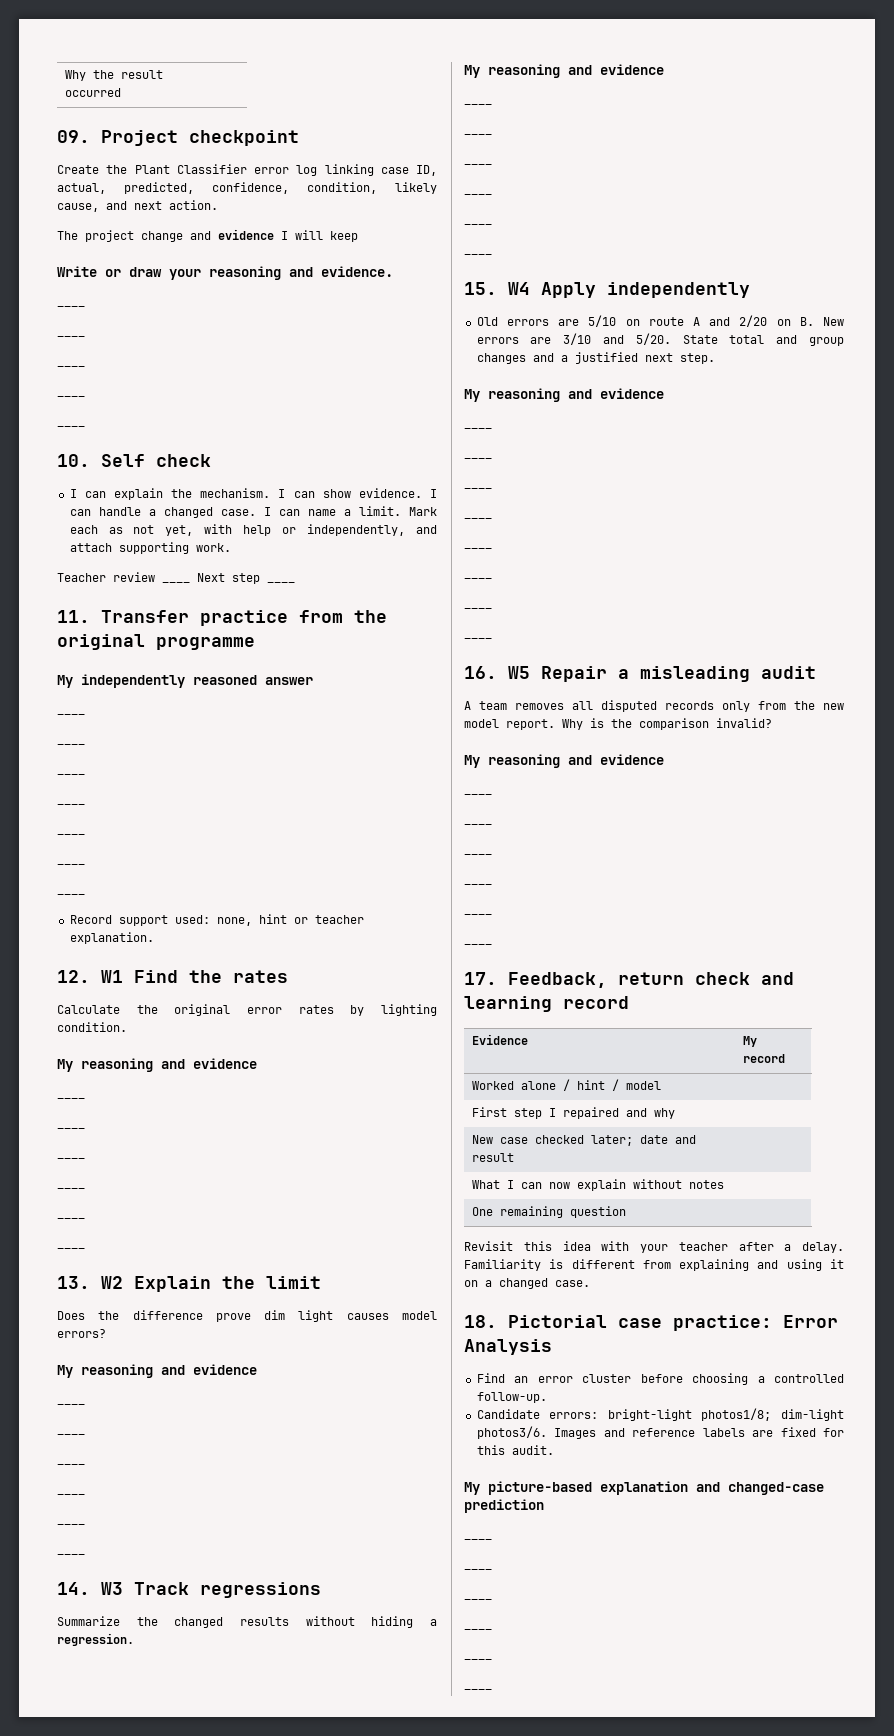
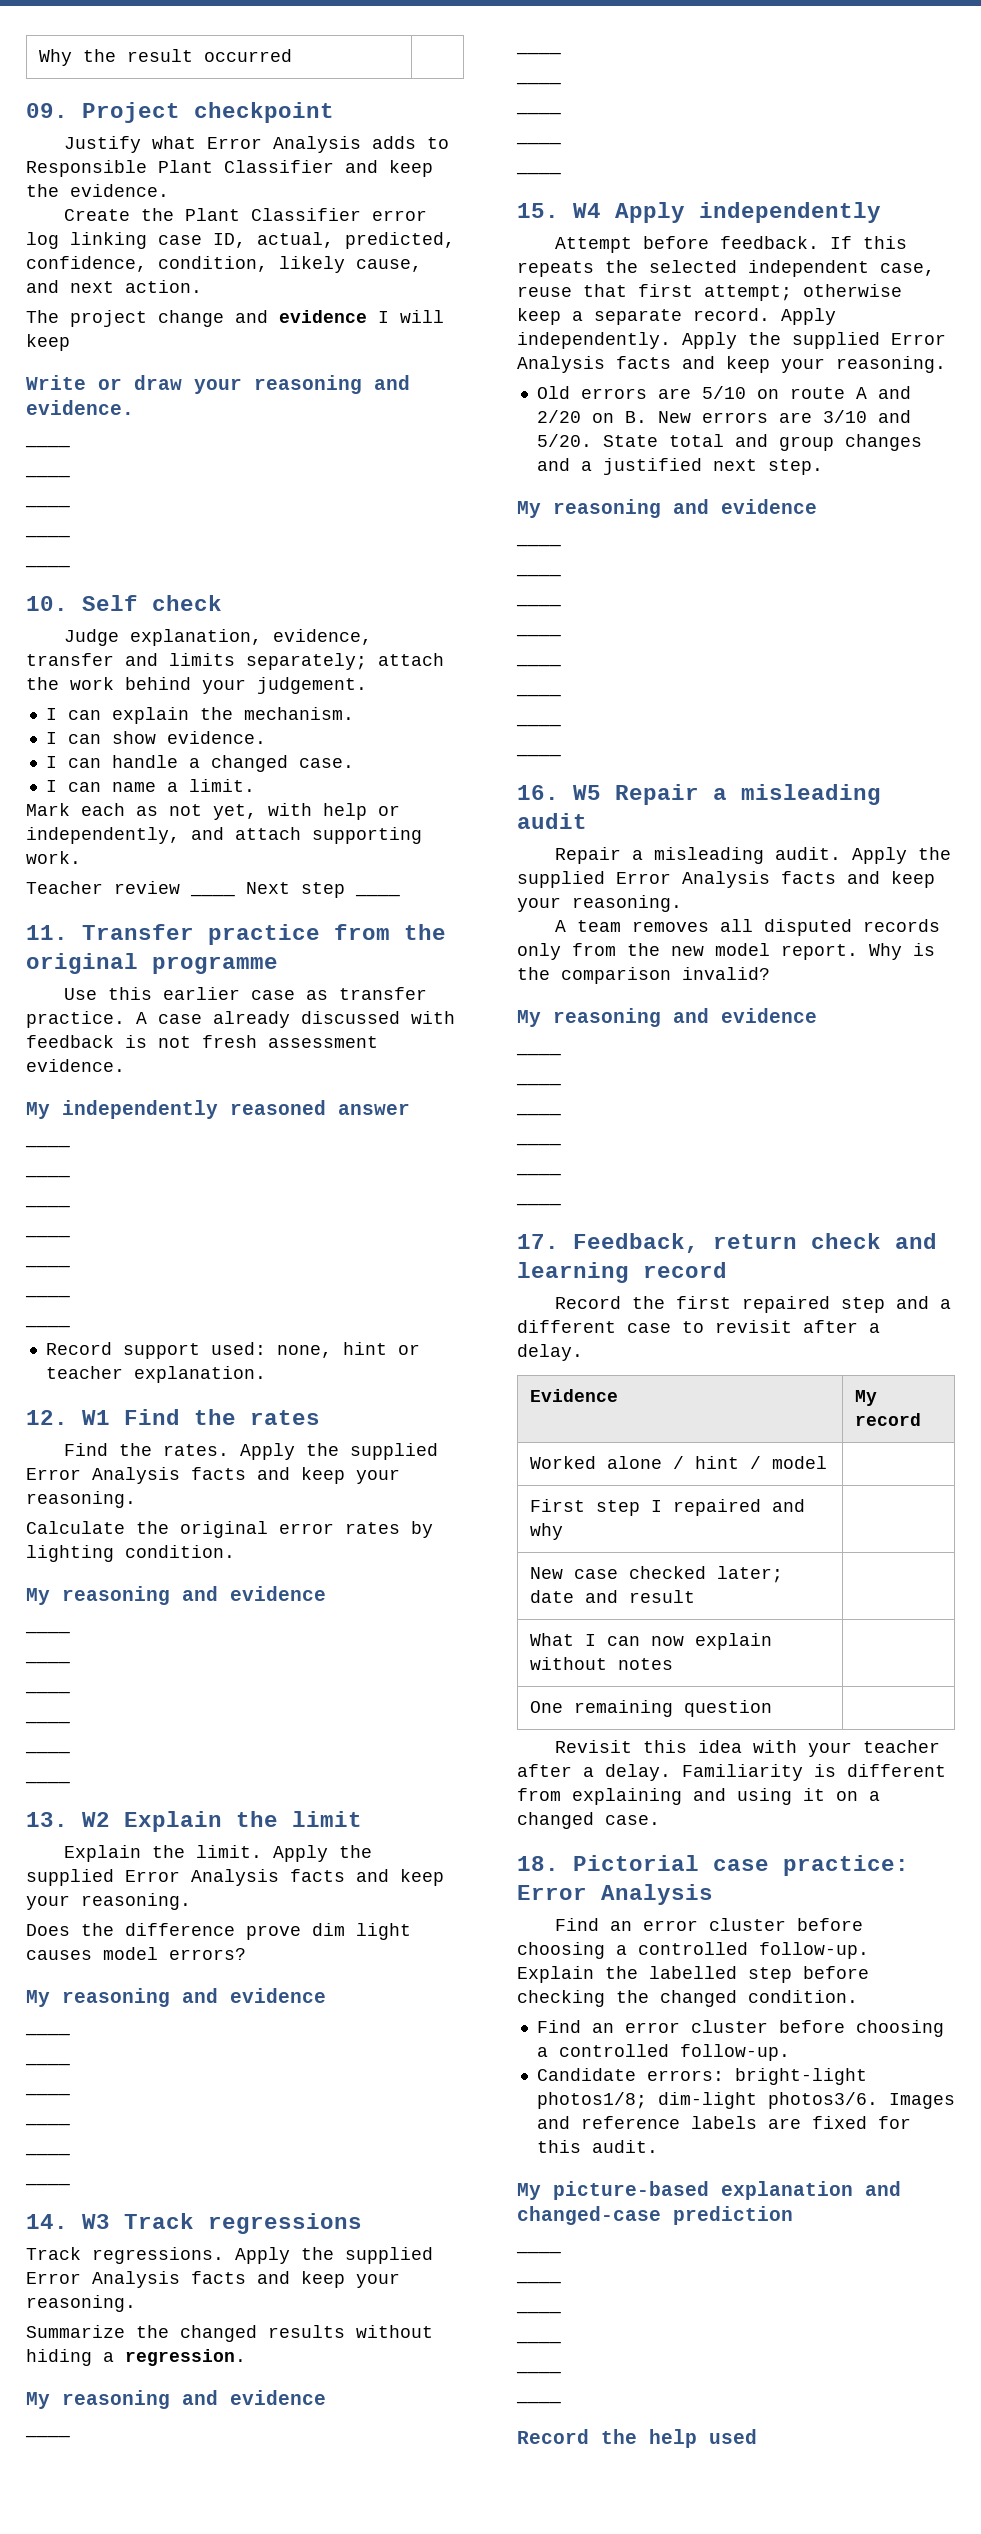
(299, 138) none -> [64,136,450,153] [26,160,433,177] [26,184,169,197] // Justify what Error Analysis adds to Responsible Plant Classifier and keep the evidence.
(211, 460) none -> [64,629,373,646] [26,653,444,670] [26,677,367,694] // Judge explanation, evidence, transfer and limits separately; attach the work behind your judgement.
(271, 493) none -> (354, 713) //
(422, 493) none -> (266, 737) //
(256, 512) none -> (354, 763) //
(401, 511) none -> (255, 785) //
(255, 643) none -> [64,987,428,1000] [26,1011,455,1028] [26,1035,378,1048] [26,1059,125,1072] // Use this earlier case as transfer practice. A case already discussed with feedback is not fresh assessment evidence.
(288, 976) none -> [64,1443,439,1460] [26,1467,400,1484] [26,1491,136,1508] // Find the rates. Apply the supplied Error Analysis facts and keep your reasoning.
(321, 1282) none -> [64,1845,373,1862] [26,1869,444,1886] [26,1893,191,1910] // Explain the limit. Apply the supplied Error Analysis facts and keep your reasoning.
(321, 1590) none -> [26,2247,433,2264] [26,2271,400,2288] [26,2295,136,2312] // Track regressions. Apply the supplied Error Analysis facts and keep your reasoning.
(750, 290) none -> [555,236,908,253] [517,260,935,277] [517,284,902,301] [517,308,836,325] [517,332,946,349] [517,356,946,373] // Attempt before feedback. If this repeats the selected independent case, reuse that first attempt; otherwise keep a separate record. Apply independently. Apply the supplied Error Analysis facts and keep your reasoning.
(816, 672) none -> [555,847,952,864] [517,871,935,888] [517,895,682,912] // Repair a misleading audit. Apply the supplied Error Analysis facts and keep your reasoning.
(629, 1002) none -> [555,1296,952,1313] [517,1320,880,1333] [517,1344,583,1361] // Record the first repaired step and a different case to revisit after a delay.
(552, 1347) none -> [555,1918,864,1931] [517,1942,869,1959] [517,1966,869,1983] [517,1990,858,2007] // Find an error cluster before choosing a controlled follow-up. Explain the labelled step before checking the changed condition.
(492, 1689) none -> [517,2429,757,2448] // Record the help used

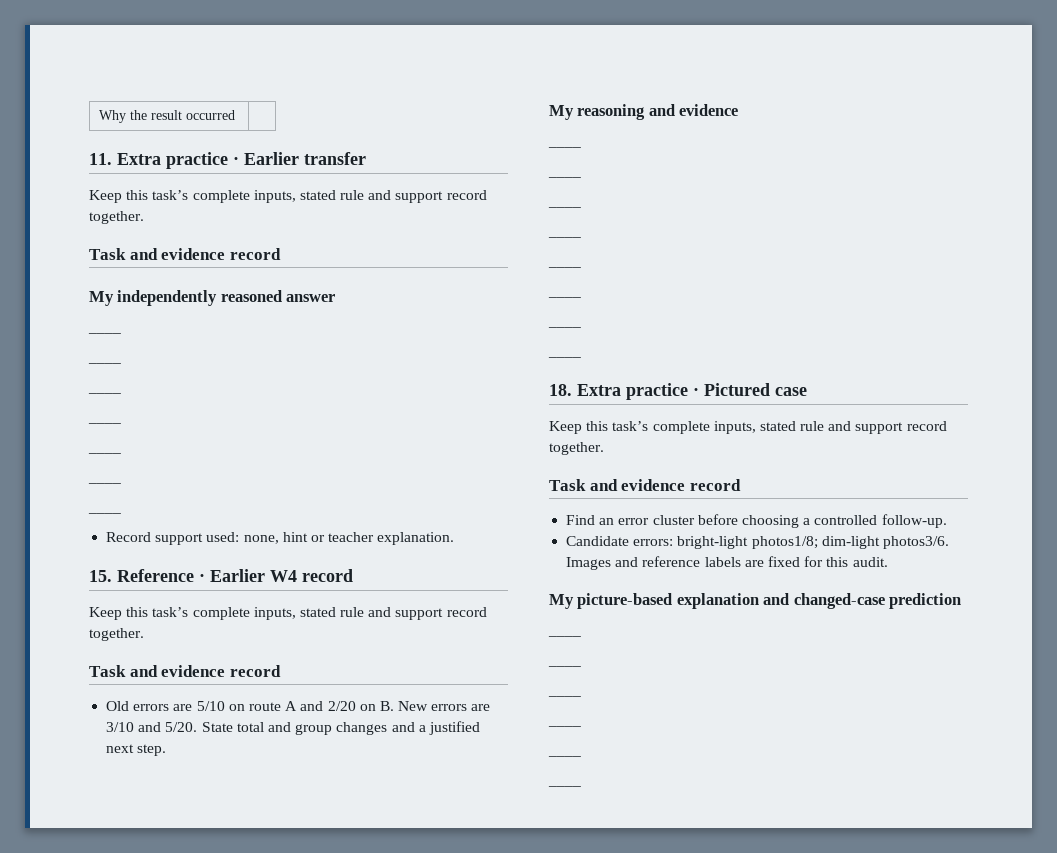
[26,102,334,123] [64,136,450,153] [26,160,433,177] [26,184,169,197] [64,208,428,221] [26,232,455,249] [26,256,422,273] [26,280,202,293] [26,310,444,327] [26,334,70,351] [26,375,410,394] [26,400,134,415] [25,445,70,448] [25,475,70,478] [25,505,70,508] [25,535,70,538] [25,565,70,568] [26,595,222,611] [64,629,373,646] [26,653,444,670] [26,677,367,694] [45,707,354,724] [45,731,266,744] [45,755,354,772] [45,779,255,792] [26,803,400,820] [26,827,422,844] [26,851,81,864] [26,881,180,894] [190,894,235,897] [246,882,400,898] [26,924,446,945] [26,953,278,974] [64,987,428,1000] [26,1011,455,1028] [26,1035,378,1048] [26,1059,125,1072] 09. Project checkpoint // Justify what Error Analysis adds to Responsible Plant Classifier and keep the evidence. // Create the Plant Classifier error log linking case ID, actual, predicted, confidence, condition, likely cause, and next action. // The project change and evidence I will keep // Write or draw your reasoning and evidence. // ____ // ____ // ____ // ____ // ____ // 10. Self check // Judge explanation, evidence, transfer and limits separately; attach the work behind your judgement. // I can explain the mechanism. // I can show evidence. // I can handle a changed case. // I can name a limit. // Mark each as not yet, with help or independently, and attach supporting work. // Teacher review ____ Next step ____ // 11. Transfer practice from the original programme // Use this earlier case as transfer practice. A case already discussed with feedback is not fresh assessment evidence. -> [89,152,366,169] [89,190,487,203] [89,211,144,224] [89,248,281,260] 11. Extra practice · Earlier transfer // Keep this task’s complete inputs, stated rule and support record together. // Task and evidence record
[26,1409,320,1425] [64,1443,439,1460] [26,1467,400,1484] [26,1491,136,1508] [26,1521,433,1538] [26,1545,235,1562] [26,1586,326,1605] [25,1631,70,1634] [25,1661,70,1664] [25,1691,70,1694] [25,1721,70,1724] [25,1751,70,1754] [25,1781,70,1784] [26,1811,362,1832] [64,1845,373,1862] [26,1869,444,1886] [26,1893,191,1910] [26,1923,411,1940] [26,1947,246,1960] [26,1988,326,2007] [25,2033,70,2036] [25,2063,70,2066] [25,2093,70,2096] [25,2123,70,2126] [25,2153,70,2156] [25,2183,70,2186] [26,2213,362,2234] [26,2247,433,2264] [26,2271,400,2288] [26,2295,136,2312] [26,2325,433,2342] [26,2349,246,2366] [26,2390,326,2409] [25,2435,70,2438] [516,52,561,55] [516,82,561,85] [516,112,561,115] [516,142,561,145] [516,172,561,175] [517,202,881,223] [555,236,908,253] [517,260,935,277] [517,284,902,301] [517,308,836,325] [517,332,946,349] [517,356,946,373] 12. W1 Find the rates // Find the rates. Apply the supplied Error Analysis facts and keep your reasoning. // Calculate the original error rates by lighting condition. // My reasoning and evidence // ____ // ____ // ____ // ____ // ____ // ____ // 13. W2 Explain the limit // Explain the limit. Apply the supplied Error Analysis facts and keep your reasoning. // Does the difference prove dim light causes model errors? // My reasoning and evidence // ____ // ____ // ____ // ____ // ____ // ____ // 14. W3 Track regressions // Track regressions. Apply the supplied Error Analysis facts and keep your reasoning. // Summarize the changed results without hiding a regression. // My reasoning and evidence // ____ // ____ // ____ // ____ // ____ // ____ // 15. W4 Apply independently // Attempt before feedback. If this repeats the selected independent case, reuse that first attempt; otherwise keep a separate record. Apply independently. Apply the supplied Error Analysis facts and keep your reasoning. -> [89,569,353,582] [89,607,487,620] [89,628,144,641] [89,665,281,677] 15. Reference · Earlier W4 record // Keep this task’s complete inputs, stated rule and support record together. // Task and evidence record
[517,784,881,805] [517,813,587,829] [555,847,952,864] [517,871,935,888] [517,895,682,912] [555,919,941,936] [517,943,935,960] [517,967,770,984] [517,1008,817,1027] [516,1053,561,1056] [516,1083,561,1086] [516,1113,561,1116] [516,1143,561,1146] [516,1173,561,1176] [516,1203,561,1206] [517,1233,937,1253] [517,1262,727,1283] [555,1296,952,1313] [517,1320,880,1333] [517,1344,583,1361] [530,1389,619,1402] [855,1390,878,1406] [855,1413,922,1426] [530,1456,828,1469] [530,1499,806,1516] [530,1523,564,1540] [530,1566,784,1583] [530,1590,696,1603] [530,1633,773,1650] [530,1657,674,1670] [530,1700,773,1717] [555,1740,941,1757] [517,1764,946,1781] [517,1788,880,1805] [517,1812,660,1829] [517,1855,909,1876] [517,1884,713,1905] [555,1918,864,1931] [517,1942,869,1959] [517,1966,869,1983] [517,1990,858,2007] 16. W5 Repair a misleading audit // Repair a misleading audit. Apply the supplied Error Analysis facts and keep your reasoning. // A team removes all disputed records only from the new model report. Why is the comparison invalid? // My reasoning and evidence // ____ // ____ // ____ // ____ // ____ // ____ // 17. Feedback, return check and learning record // Record the first repaired step and a different case to revisit after a delay. // Evidence | My record // Worked alone / hint / model | // First step I repaired and why | // New case checked later; date and result | // What I can now explain without notes | // One remaining question | // Revisit this idea with your teacher after a delay. Familiarity is different from explaining and using it on a changed case. // 18. Pictorial case practice: Error Analysis // Find an error cluster before choosing a controlled follow-up. Explain the labelled step before checking the changed condition. -> [549,383,807,400] [549,421,947,434] [549,442,604,455] [549,479,741,491] 18. Extra practice · Pictured case // Keep this task’s complete inputs, stated rule and support record together. // Task and evidence record
[517,2429,757,2448] // Record the help used -> (581, 786) none

